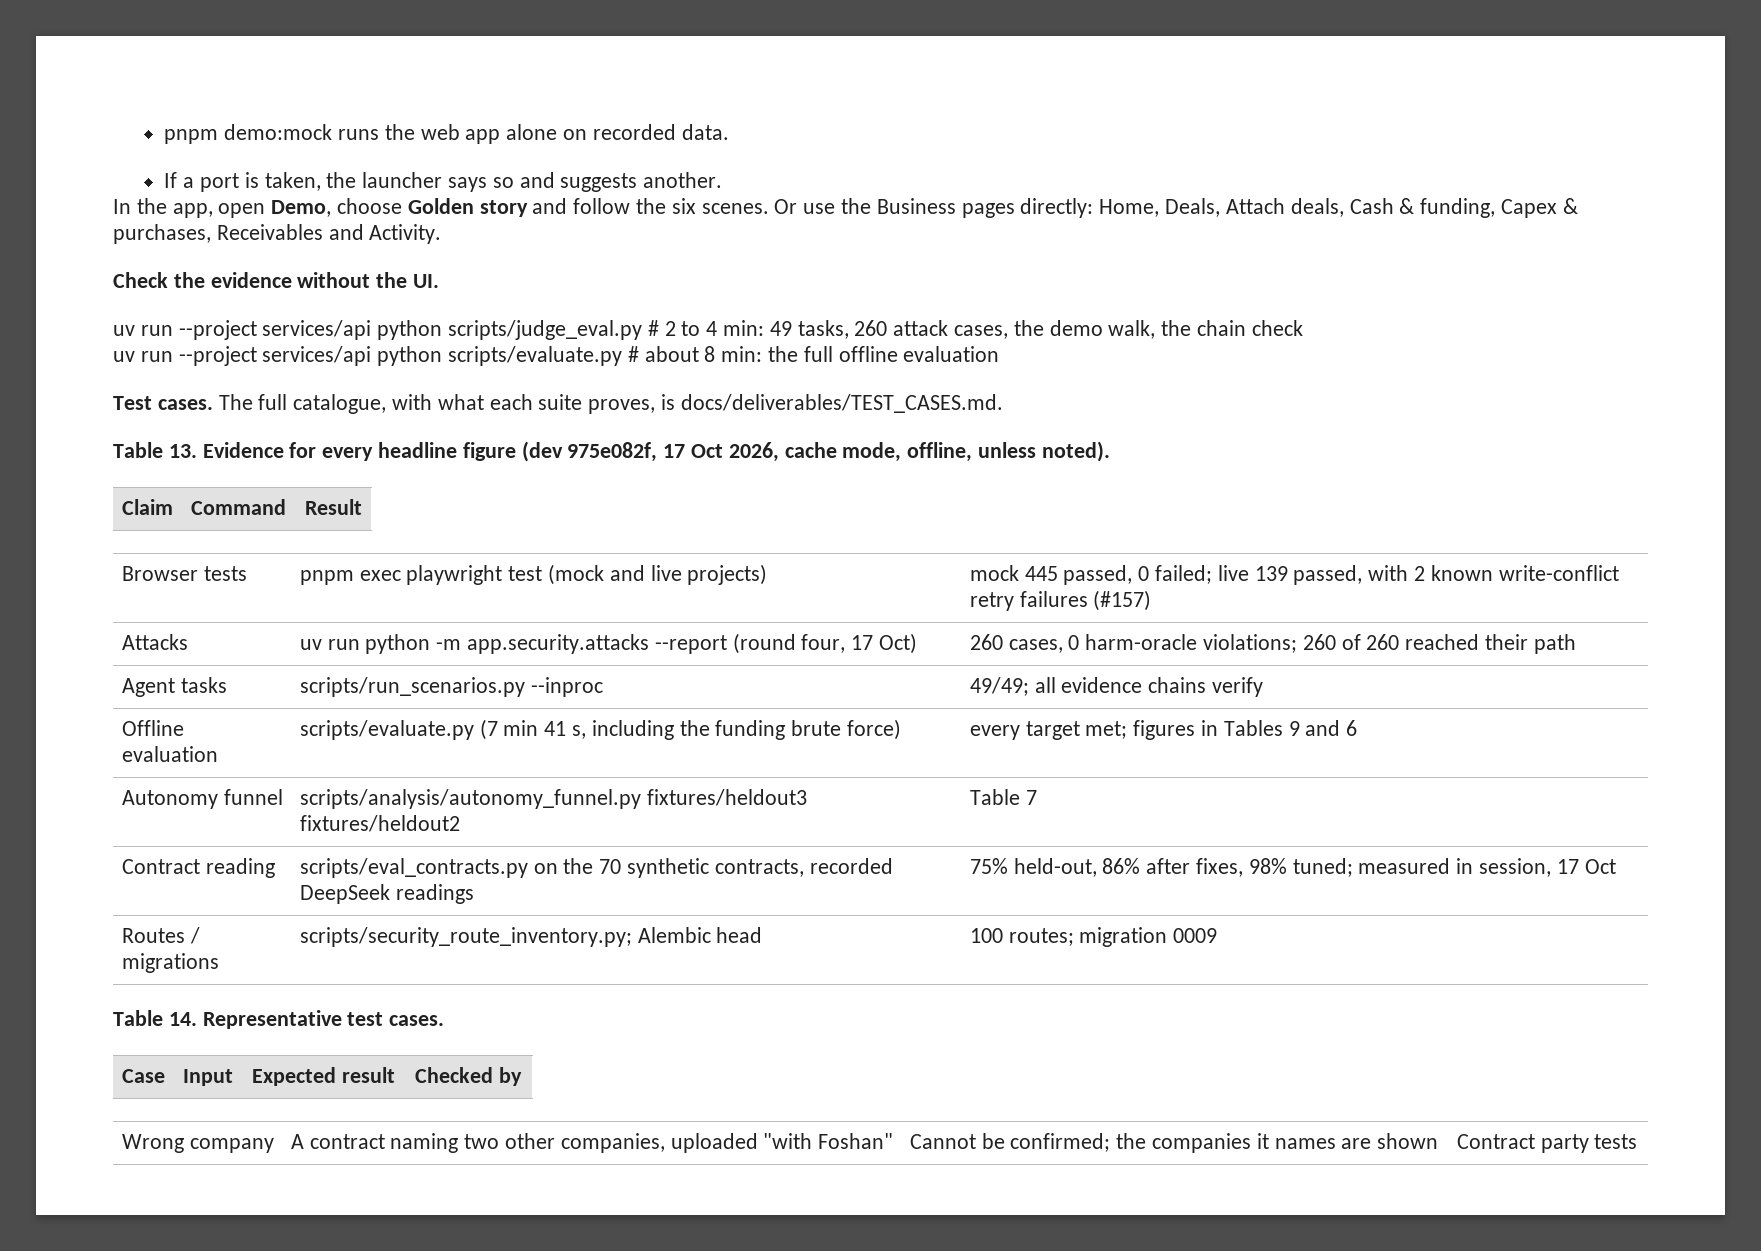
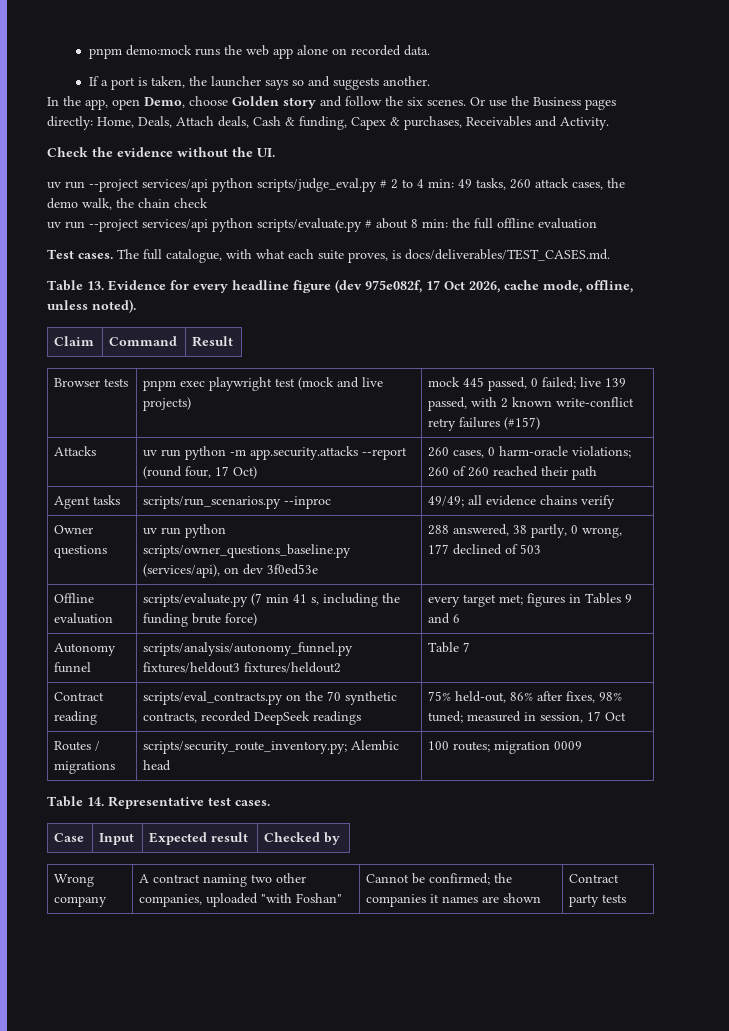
(1263, 687) none -> [54,525,94,534] [54,545,108,558] [143,524,227,538] [143,544,352,558] [143,564,319,578] [428,524,623,538] [428,544,542,555] // Owner questions | uv run python scripts/owner_questions_baseline.py (services/api), on dev 3f0ed53e | 288 answered, 38 partly, 0 wrong, 177 declined of 503

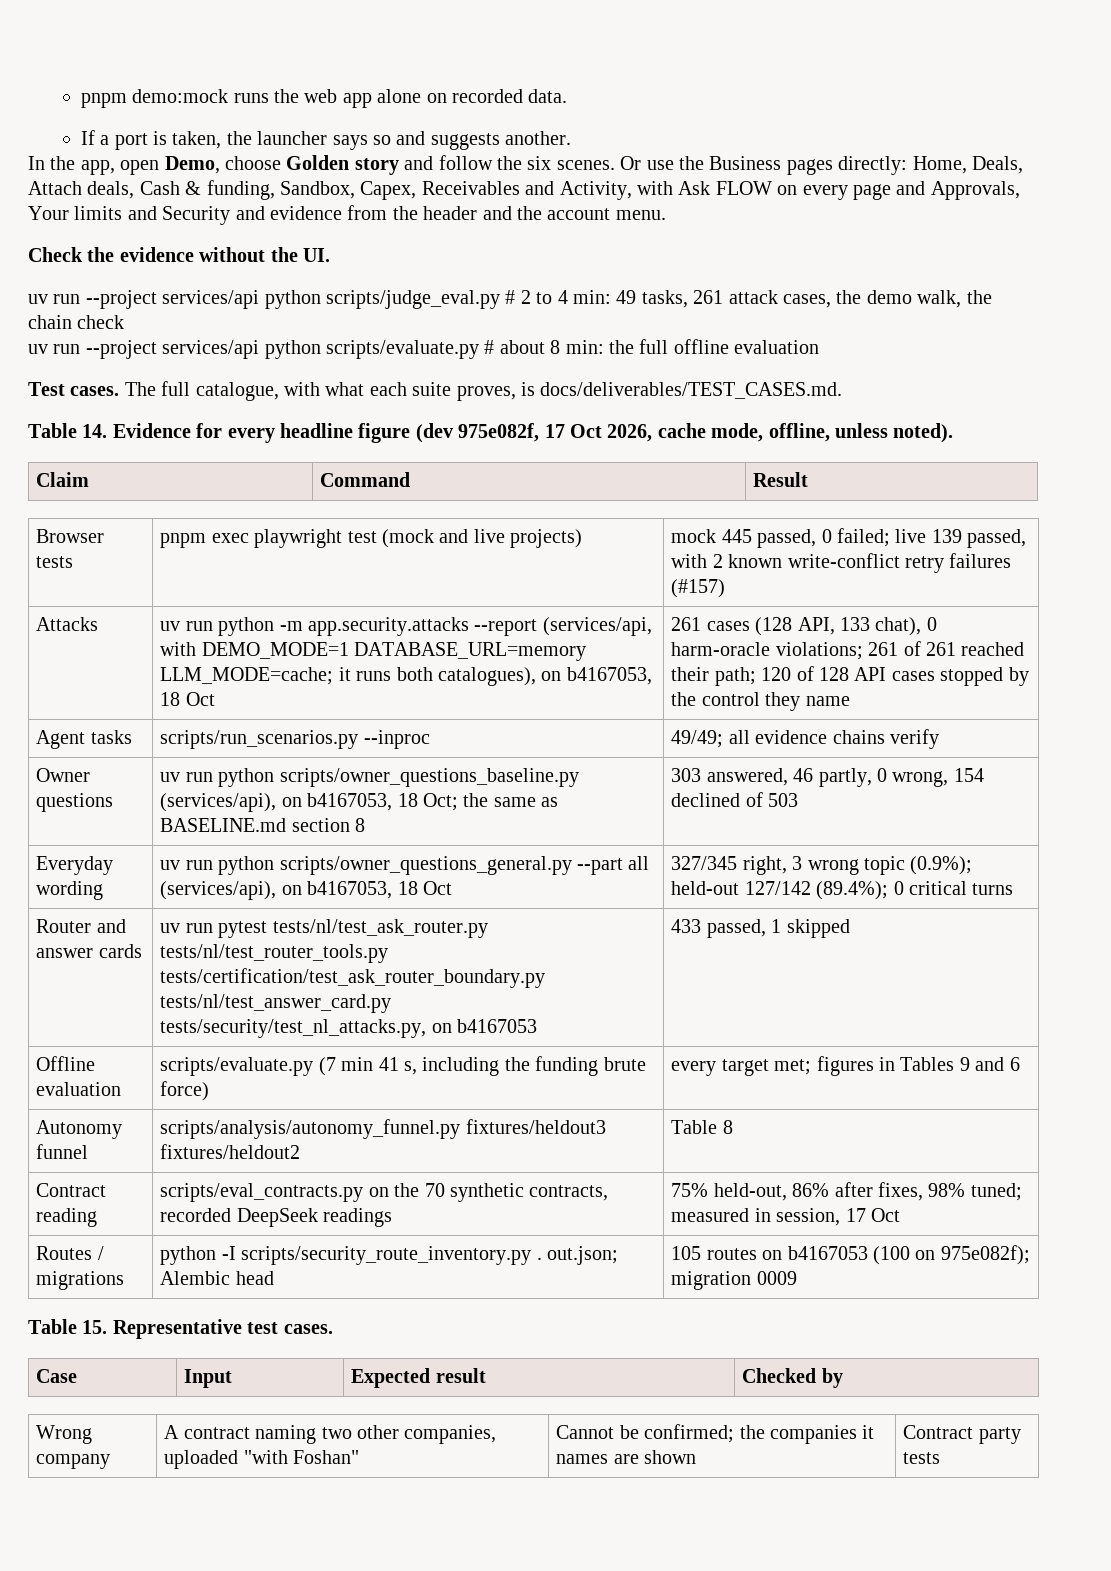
[351,116,609,130] Capex & purchases, Receivables and Activity. -> [280,181,1020,200] [28,205,666,225] Sandbox, Capex, Receivables and Activity, with Ask FLOW on every page and Approvals, Your limits and Security and evidence from the header and the account menu.
[510,179,531,189] 260 -> [693,290,724,304] 261
[87,281,104,290] 13. -> [82,424,108,438] 14.
[143,466,258,479] [428,446,632,458] [428,466,598,480] (round four, 17 Oct) | 260 cases, 0 harm-oracle violations; 260 of 260 reached their path -> [542,617,652,636] [160,642,587,661] [160,667,652,686] [160,692,215,706] [671,617,937,636] [671,641,1025,660] [671,666,1029,686] [671,692,850,711] (services/api, with DEMO_MODE=1 DATABASE_URL=memory LLM_MODE=cache; it runs both catalogues), on b4167053, 18 Oct | 261 cases (128 API, 133 chat), 0 harm-oracle violations; 261 of 261 reached their path; 120 of 128 API cases stopped by the control they name
[243,564,319,575] [428,524,528,536] dev 3f0ed53e | 288 answered, 38 -> [307,793,559,811] [160,818,366,832] [671,768,814,786] b4167053, 18 Oct; the same as BASELINE.md section 8 | 303 answered, 46
[428,544,450,554] 177 -> [953,768,984,782] 154
(542, 549) none -> [36,856,114,875] [36,881,104,900] [160,856,650,875] [160,881,452,900] [671,856,973,875] [671,881,1014,900] [36,919,126,933] [36,944,142,958] [160,919,488,938] [160,944,389,963] [160,968,546,988] [160,994,392,1013] [160,1019,538,1038] [671,919,850,938] // Everyday wording | uv run python scripts/owner_questions_general.py --part all (services/api), on b4167053, 18 Oct | 327/345 right, 3 wrong topic (0.9%); held-out 127/142 (89.4%); 0 critical turns // Router and answer cards | uv run pytest tests/nl/test_ask_router.py tests/nl/test_router_tools.py tests/certification/test_ask_router_boundary.py tests/nl/test_answer_card.py tests/security/test_nl_attacks.py, on b4167053 | 433 passed, 1 skipped
[463,642,471,652] 7 -> [722,1120,733,1134] 8
[143,740,400,754] [143,760,172,771] [428,741,491,752] scripts/security_route_inventory.py; Alembic head | 100 routes; -> [160,1246,618,1265] [160,1271,274,1285] [671,1245,1030,1265] python -I scripts/security_route_inventory.py . out.json; Alembic head | 105 routes on b4167053 (100 on 975e082f);
[87,797,104,806] 14. -> [82,1320,108,1334] 15.

